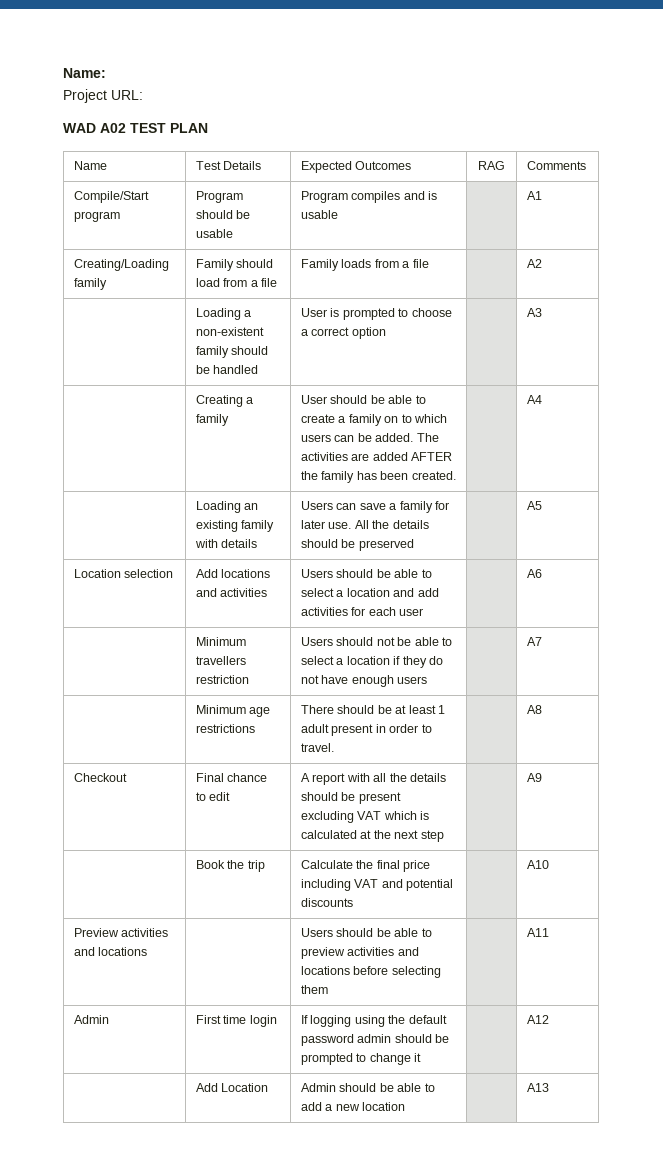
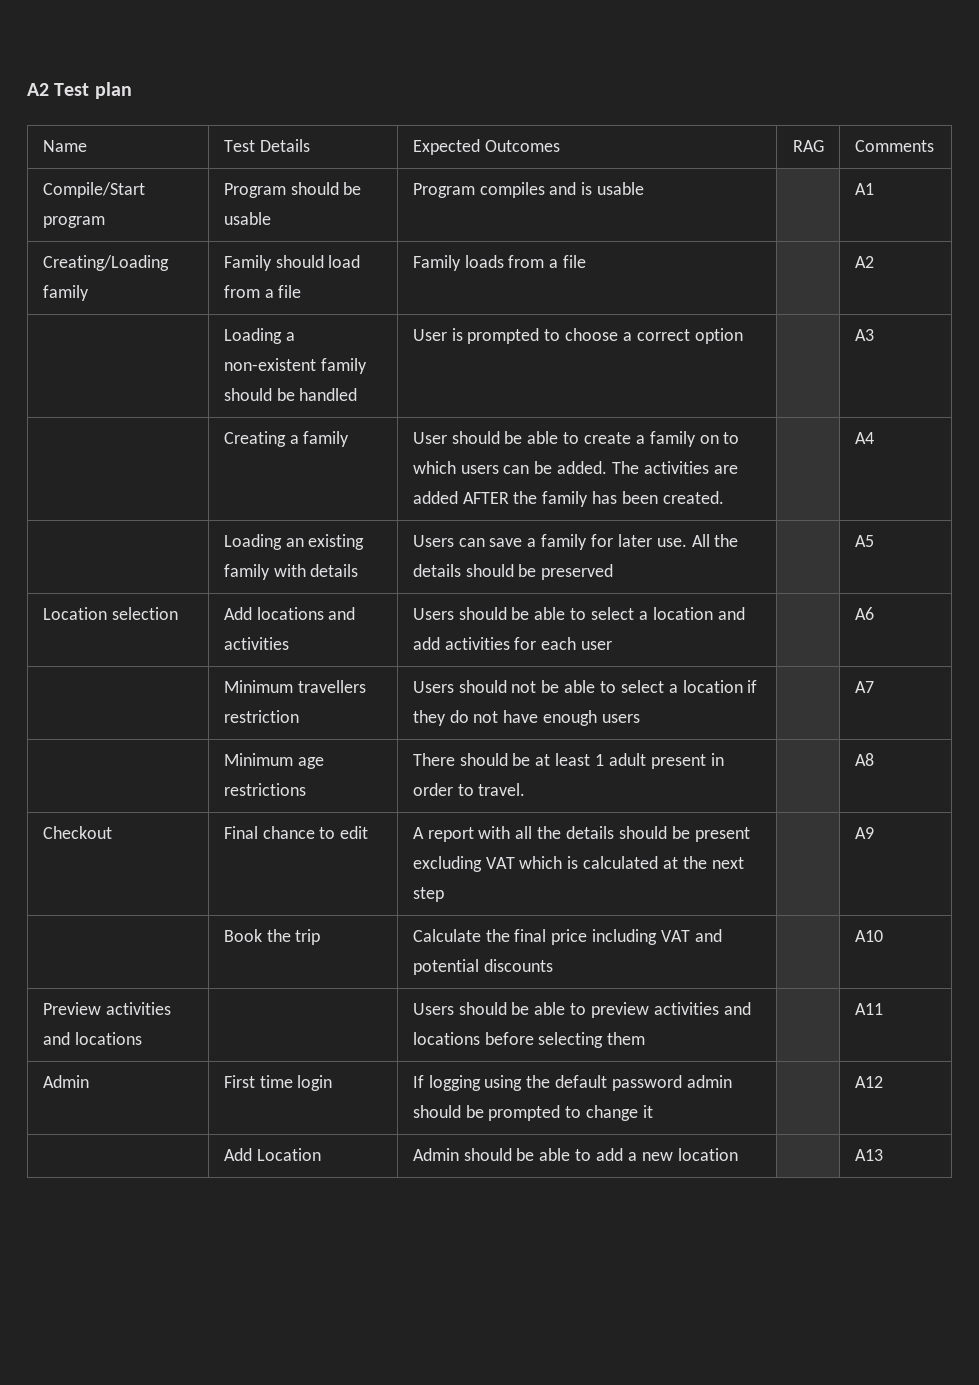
[63,68,106,78] [63,89,143,103] [63,123,208,133] Name: // Project URL: // WAD A02 TEST PLAN -> [27,82,132,99] A2 Test plan

